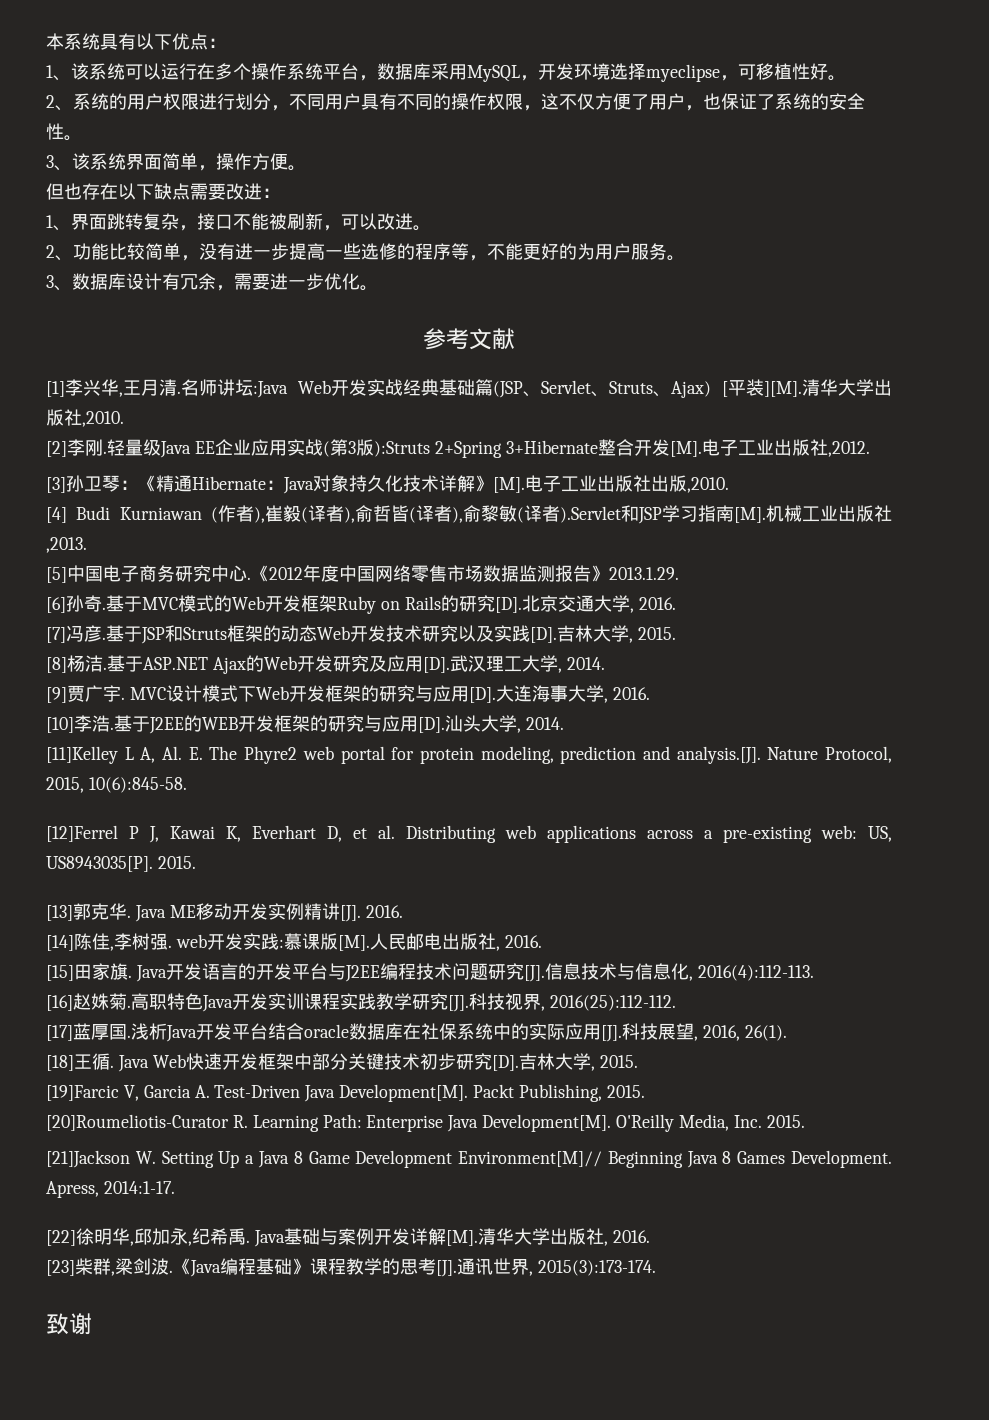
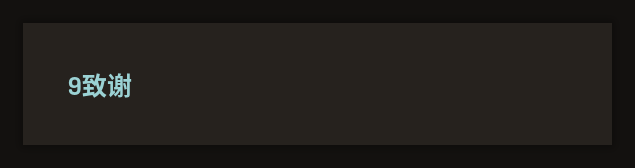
[46,33,226,50] [46,63,846,82] [46,93,865,111] [46,123,82,141] [46,153,306,171] [46,183,280,200] [46,213,431,231] [46,243,685,261] [46,273,378,291] [423,328,515,350] [46,379,892,398] [46,409,124,427] [46,439,870,458] [46,475,729,494] [46,505,892,524] [46,537,87,553] [46,565,679,583] [46,595,676,614] [46,625,676,644] [46,655,605,674] [46,685,650,703] [46,715,564,734] [46,746,892,764] [46,777,187,793] [46,825,892,843] [46,856,196,872] [46,903,403,922] [46,933,542,951] [46,963,814,982] [46,993,676,1012] [46,1023,787,1042] [46,1053,638,1072] [46,1084,645,1102] [46,1114,805,1132] [46,1150,893,1168] [46,1181,175,1198] [46,1228,650,1247] [46,1258,656,1277] 本系统具有以下优点： // 1、该系统可以运行在多个操作系统平台，数据库采用MySQL，开发环境选择myeclipse，可移植性好。 // 2、系统的用户权限进行划分，不同用户具有不同的操作权限，这不仅方便了用户，也保证了系统的安全性。 // 3、该系统界面简单，操作方便。 // 但也存在以下缺点需要改进： // 1、界面跳转复杂，接口不能被刷新，可以改进。 // 2、功能比较简单，没有进一步提高一些选修的程序等，不能更好的为用户服务。 // 3、数据库设计有冗余，需要进一步优化。 // 参考文献 // [1]李兴华,王月清.名师讲坛:Java Web开发实战经典基础篇(JSP、Servlet、Struts、Ajax) [平装][M].清华大学出版社,2010. // [2]李刚.轻量级Java EE企业应用实战(第3版):Struts 2+Spring 3+Hibernate整合开发[M].电子工业出版社,2012. // [3]孙卫琴：《精通Hibernate：Java对象持久化技术详解》[M].电子工业出版社出版,2010. // [4] Budi Kurniawan (作者),崔毅(译者),俞哲皆(译者),俞黎敏(译者).Servlet和JSP学习指南[M].机械工业出版社,2013. // [5]中国电子商务研究中心.《2012年度中国网络零售市场数据监测报告》2013.1.29. // [6]孙奇.基于MVC模式的Web开发框架Ruby on Rails的研究[D].北京交通大学, 2016. // [7]冯彦.基于JSP和Struts框架的动态Web开发技术研究以及实践[D].吉林大学, 2015. // [8]杨洁.基于ASP.NET Ajax的Web开发研究及应用[D].武汉理工大学, 2014. // [9]贾广宇. MVC设计模式下Web开发框架的研究与应用[D].大连海事大学, 2016. // [10]李浩.基于J2EE的WEB开发框架的研究与应用[D].汕头大学, 2014. // [11]Kelley L A, Al. E. The Phyre2 web portal for protein modeling, prediction and analysis.[J]. Nature Protocol, 2015, 10(6):845-58. // [12]Ferrel P J, Kawai K, Everhart D, et al. Distributing web applications across a pre-existing web: US, US8943035[P]. 2015. // [13]郭克华. Java ME移动开发实例精讲[J]. 2016. // [14]陈佳,李树强. web开发实践:慕课版[M].人民邮电出版社, 2016. // [15]田家旗. Java开发语言的开发平台与J2EE编程技术问题研究[J].信息技术与信息化, 2016(4):112-113. // [16]赵姝菊.高职特色Java开发实训课程实践教学研究[J].科技视界, 2016(25):112-112. // [17]蓝厚国.浅析Java开发平台结合oracle数据库在社保系统中的实际应用[J].科技展望, 2016, 26(1). // [18]王循. Java Web快速开发框架中部分关键技术初步研究[D].吉林大学, 2015. // [19]Farcic V, Garcia A. Test-Driven Java Development[M]. Packt Publishing, 2015. // [20]Roumeliotis-Curator R. Learning Path: Enterprise Java Development[M]. O'Reilly Media, Inc. 2015. // [21]Jackson W. Setting Up a Java 8 Game Development Environment[M]// Beginning Java 8 Games Development. Apress, 2014:1-17. // [22]徐明华,邱加永,纪希禹. Java基础与案例开发详解[M].清华大学出版社, 2016. // [23]柴群,梁剑波.《Java编程基础》课程教学的思考[J].通讯世界, 2015(3):173-174. // -> [68,77,82,95] 9

